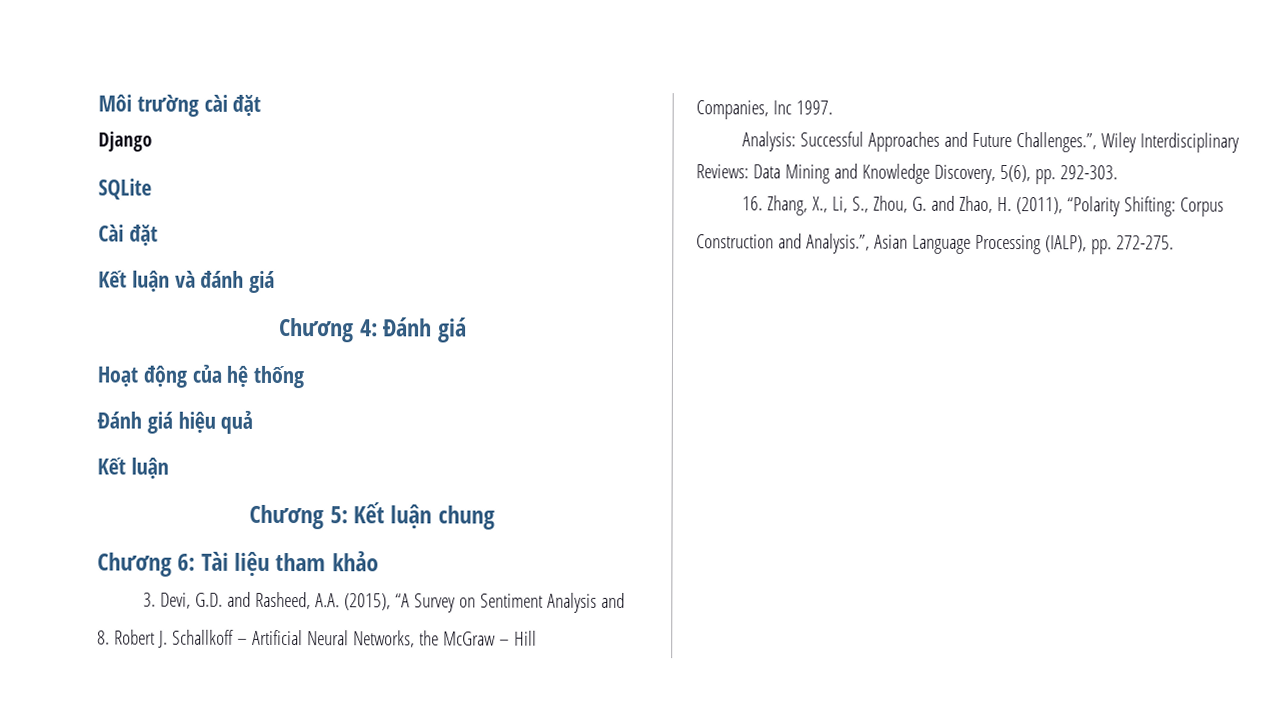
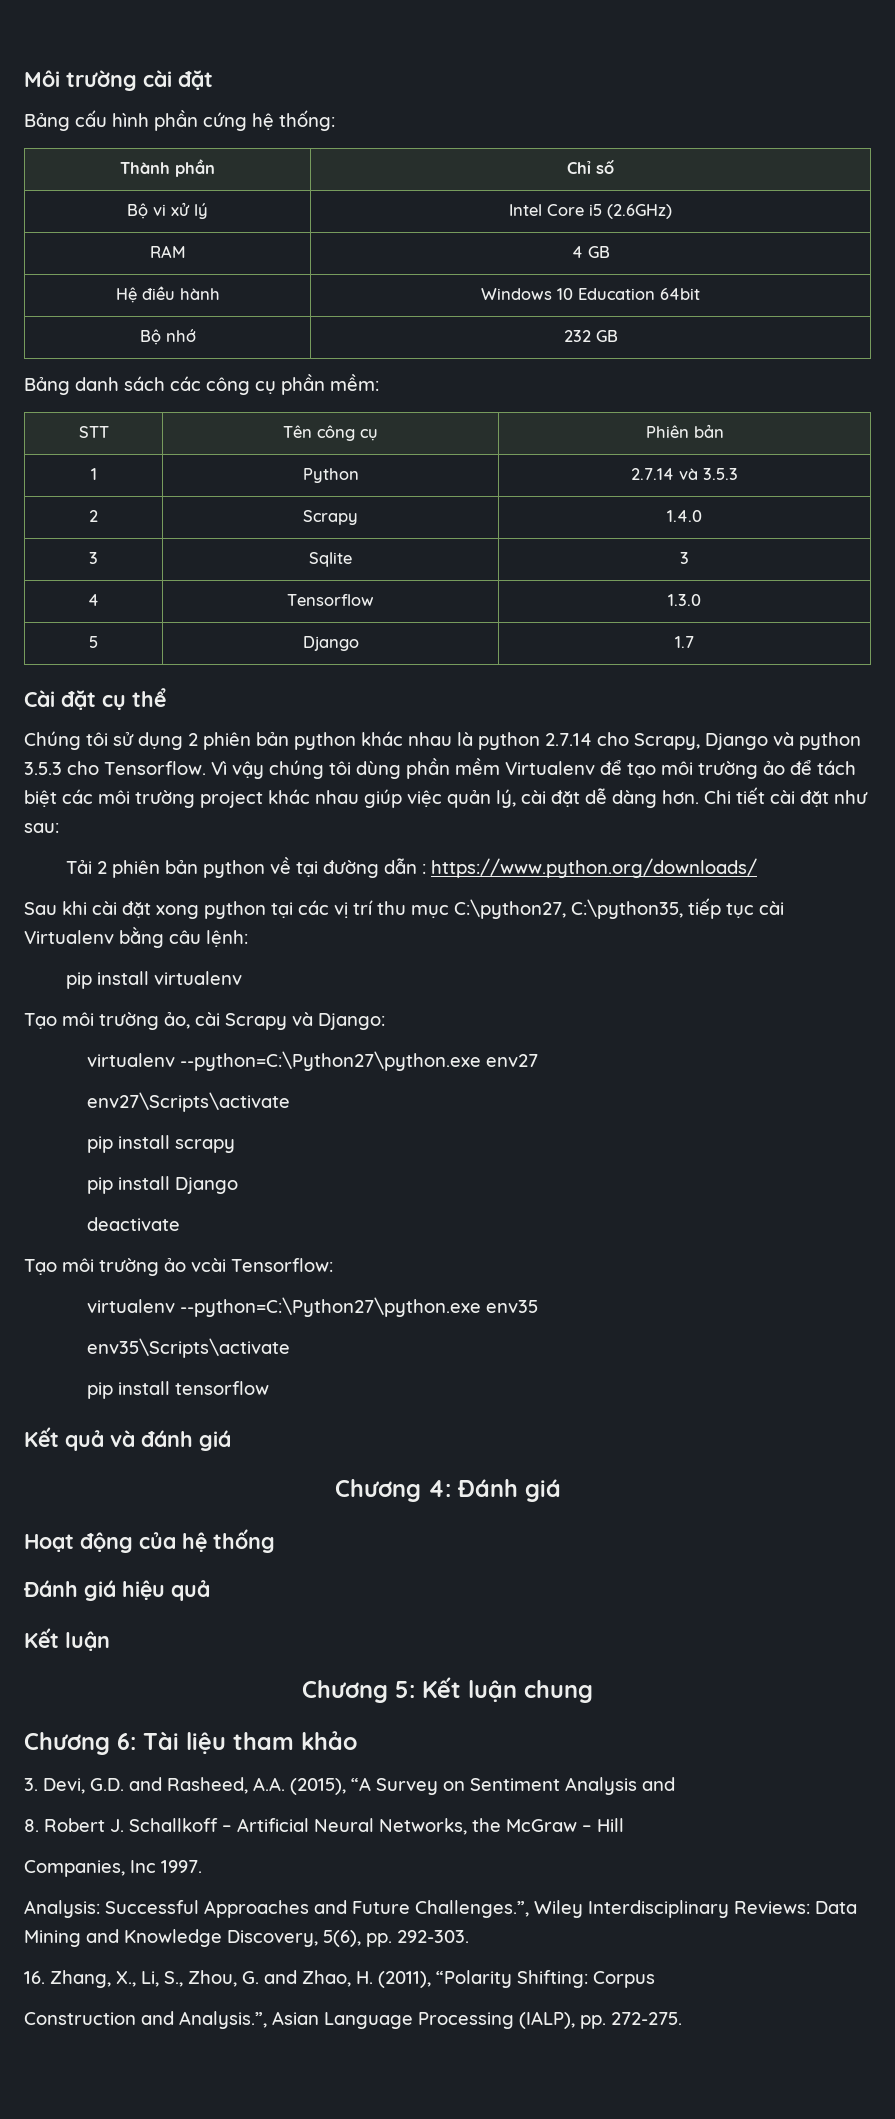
[98,131,152,152] [98,178,152,200] Django // SQLite -> [24,110,335,131] [120,159,215,177] [567,160,614,174] [127,202,208,219] [509,204,672,219] [149,245,186,258] [571,246,610,258] [115,286,220,303] [481,288,700,300] [139,329,196,345] [563,330,618,342] [24,374,379,395] [78,426,109,438] [283,425,378,441] [645,424,724,438] [90,468,97,480] [302,468,359,483] [631,468,738,480] [89,510,98,522] [303,510,358,525] [667,510,702,522] [89,552,98,564] [309,552,352,567] [680,552,689,564] [88,594,99,606] [287,594,374,606] [668,594,701,606] [89,636,98,648] [302,636,359,651] [675,636,694,648] Bảng cấu hình phần cứng hệ thống: // Thành phần | Chỉ số // Bộ vi xử lý | Intel Core i5 (2.6GHz) // RAM | 4 GB // Hệ điều hành | Windows 10 Education 64bit // Bộ nhớ | 232 GB // Bảng danh sách các công cụ phần mềm: // STT | Tên công cụ | Phiên bản // 1 | Python | 2.7.14 và 3.5.3 // 2 | Scrapy | 1.4.0 // 3 | Sqlite | 3 // 4 | Tensorflow | 1.3.0 // 5 | Django | 1.7
[98,270,170,292] // Kết luận -> [102,688,166,710] [24,731,861,750] [24,758,856,779] [24,787,868,808] [24,823,59,833] [66,857,758,878] [24,898,784,919] [24,927,248,948] [66,971,243,989] [24,1012,385,1030] [87,1051,539,1071] [87,1092,291,1112] [87,1135,236,1153] [87,1176,239,1194] [87,1217,181,1231] [24,1258,333,1276] [87,1297,539,1317] [87,1338,291,1358] [87,1381,270,1399] [24,1427,104,1451] cụ thể // Chúng tôi sử dụng 2 phiên bản python khác nhau là python 2.7.14 cho Scrapy, Django và python 3.5.3 cho Tensorflow. Vì vậy chúng tôi dùng phần mềm Virtualenv để tạo môi trường ảo để tách biệt các môi trường project khác nhau giúp việc quản lý, cài đặt dễ dàng hơn. Chi tiết cài đặt như sau: // Tải 2 phiên bản python về tại đường dẫn : https://www.python.org/downloads/ // Sau khi cài đặt xong python tại các vị trí thu mục C:\python27, C:\python35, tiếp tục cài Virtualenv bằng câu lệnh: // pip install virtualenv // Tạo môi trường ảo, cài Scrapy và Django: // virtualenv --python=C:\Python27\python.exe env27 // env27\Scripts\activate // pip install scrapy // pip install Django // deactivate // Tạo môi trường ảo vcài Tensorflow: // virtualenv --python=C:\Python27\python.exe env35 // env35\Scripts\activate // pip install tensorflow // Kết quả

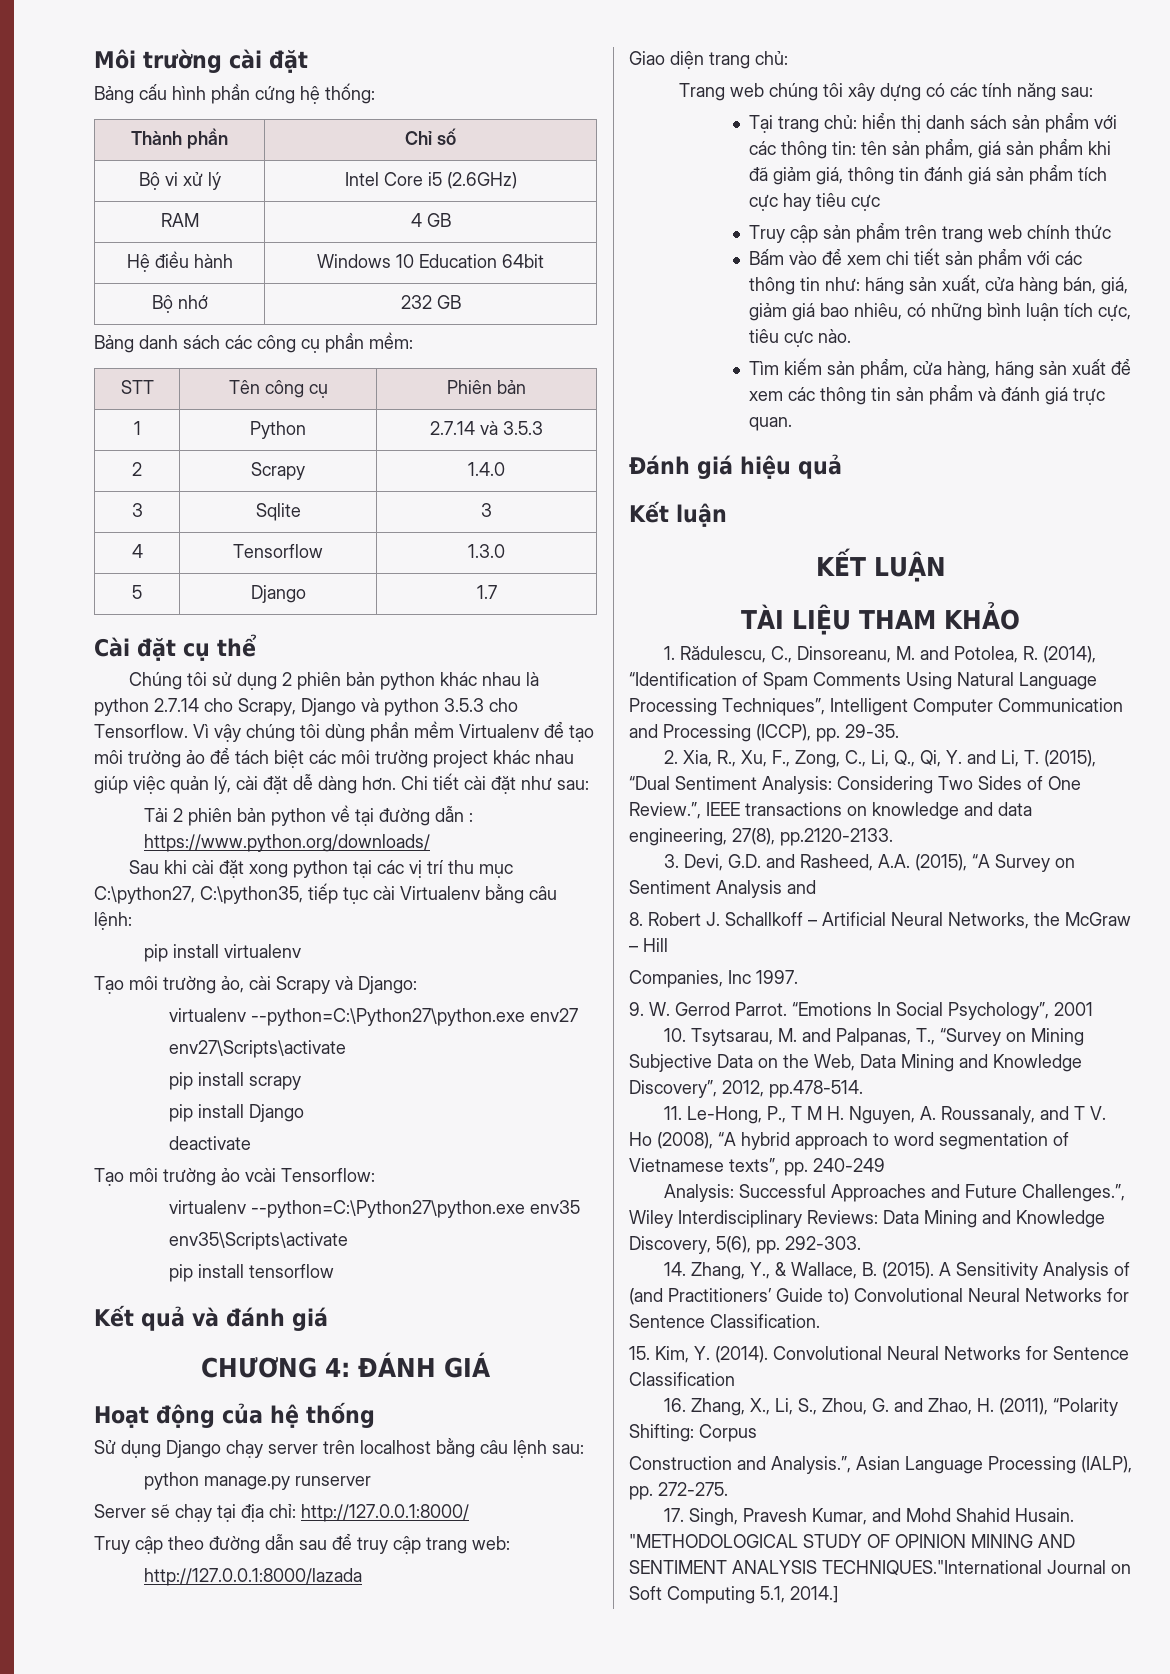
[334,1479,561,1502] Chương 4: Đánh giá -> [201,1352,490,1378] CHƯƠNG 4: ĐÁNH GIÁ
(275, 1541) none -> [94,1438,584,1458] [144,1472,372,1490] [94,1504,469,1522] [94,1534,510,1554] [144,1568,363,1586] [629,51,788,69] [679,83,1094,101] [749,113,1118,133] [749,139,1112,159] [749,165,1108,185] [749,193,881,211] [749,223,1112,243] [749,248,1083,269] [749,275,1129,295] [749,303,1132,321] [749,329,852,347] [749,358,1132,379] [749,385,1106,405] [749,417,793,431] // Sử dụng Django chạy server trên localhost bằng câu lệnh sau: // python manage.py runserver // Server sẽ chạy tại địa chỉ: http://127.0.0.1:8000/ // Truy cập theo đường dẫn sau để truy cập trang web: // http://127.0.0.1:8000/lazada // Giao diện trang chủ: // Trang web chúng tôi xây dựng có các tính năng sau: // Tại trang chủ: hiển thị danh sách sản phẩm với các thông tin: tên sản phẩm, giá sản phẩm khi đã giảm giá, thông tin đánh giá sản phẩm tích cực hay tiêu cực // Truy cập sản phẩm trên trang web chính thức // Bấm vào để xem chi tiết sản phẩm với các thông tin như: hãng sản xuất, cửa hàng bán, giá, giảm giá bao nhiêu, có những bình luận tích cực, tiêu cực nào. // Tìm kiếm sản phẩm, cửa hàng, hãng sản xuất để xem các thông tin sản phẩm và đánh giá trực quan.
[302,1677,593,1703] [24,1731,357,1755] Chương 5: Kết luận chung // Chương 6: Tài liệu tham khảo -> [815,548,946,582] [741,602,1020,635] [664,646,1097,663] [629,672,1097,690] [629,698,1123,716] [629,724,899,742] [664,750,1097,768] [629,776,1081,794] [629,802,1032,820] [629,828,893,846] KẾT LUẬN // TÀI LIỆU THAM KHẢO // 1. Rădulescu, C., Dinsoreanu, M. and Potolea, R. (2014), “Identification of Spam Comments Using Natural Language Processing Techniques”, Intelligent Computer Communication and Processing (ICCP), pp. 29-35. // 2. Xia, R., Xu, F., Zong, C., Li, Q., Qi, Y. and Li, T. (2015), “Dual Sentiment Analysis: Considering Two Sides of One Review.”, IEEE transactions on knowledge and data engineering, 27(8), pp.2120-2133.
(202, 1866) none -> [629,1002,1093,1020] [664,1028,1085,1046] [629,1054,1082,1072] [629,1080,863,1098] [664,1106,1107,1124] [629,1132,1069,1150] [629,1158,885,1176] // 9. W. Gerrod Parrot. “Emotions In Social Psychology”, 2001 // 10. Tsytsarau, M. and Palpanas, T., “Survey on Mining Subjective Data on the Web, Data Mining and Knowledge Discovery”, 2012, pp.478-514. // 11. Le-Hong, P., T M H. Nguyen, A. Roussanaly, and T V. Ho (2008), “A hybrid approach to word segmentation of Vietnamese texts”, pp. 240-249
(469, 1936) none -> [664,1262,1131,1280] [629,1288,1129,1305] [629,1314,820,1328] [629,1346,1129,1363] [629,1372,735,1386] // 14. Zhang, Y., & Wallace, B. (2015). A Sensitivity Analysis of (and Practitioners’ Guide to) Convolutional Neural Networks for Sentence Classification. // 15. Kim, Y. (2014). Convolutional Neural Networks for Sentence Classification
(682, 2018) none -> [664,1508,1075,1526] [629,1534,1075,1548] [629,1560,1131,1576] [629,1586,838,1604] // 17. Singh, Pravesh Kumar, and Mohd Shahid Husain. "METHODOLOGICAL STUDY OF OPINION MINING AND SENTIMENT ANALYSIS TECHNIQUES."International Journal on Soft Computing 5.1, 2014.]

